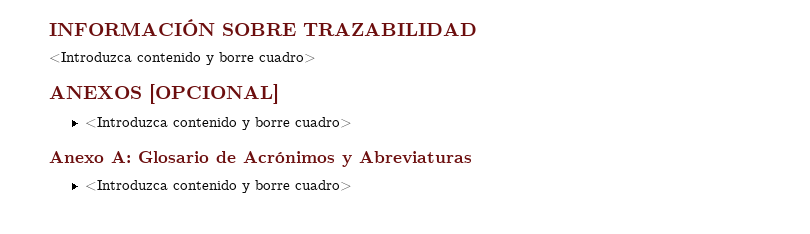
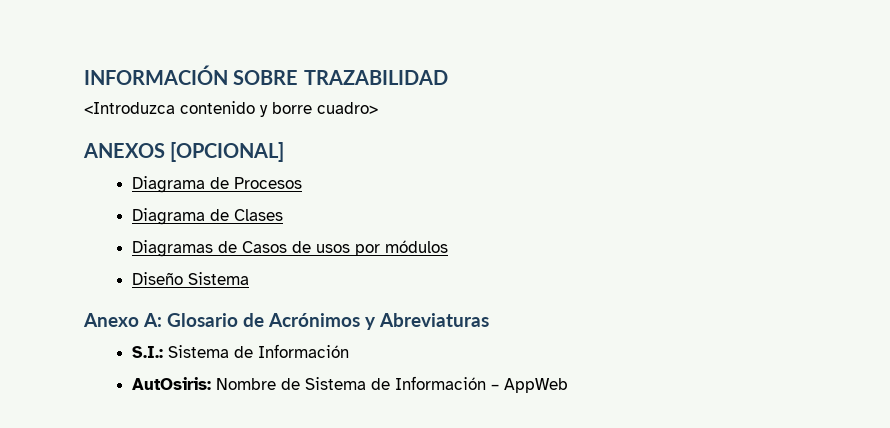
[84,117,352,130] <Introduzca contenido y borre cuadro> -> [132,176,303,193] [132,208,284,225] [132,240,449,257] [132,272,250,285] Diagrama de Procesos // Diagrama de Clases // Diagramas de Casos de usos por módulos // Diseño Sistema
[84,180,352,193] <Introduzca contenido y borre cuadro> -> [132,344,350,358] [132,376,569,393] S.I.: Sistema de Información // AutOsiris: Nombre de Sistema de Información – AppWeb

